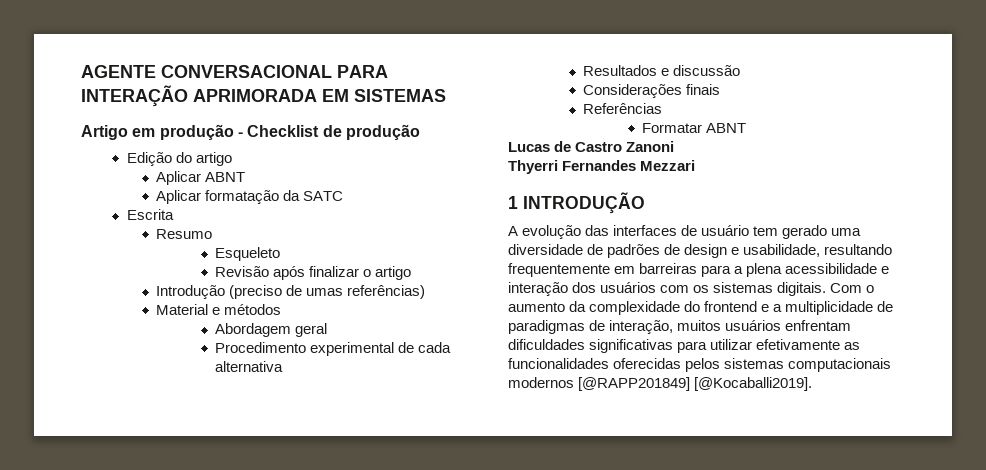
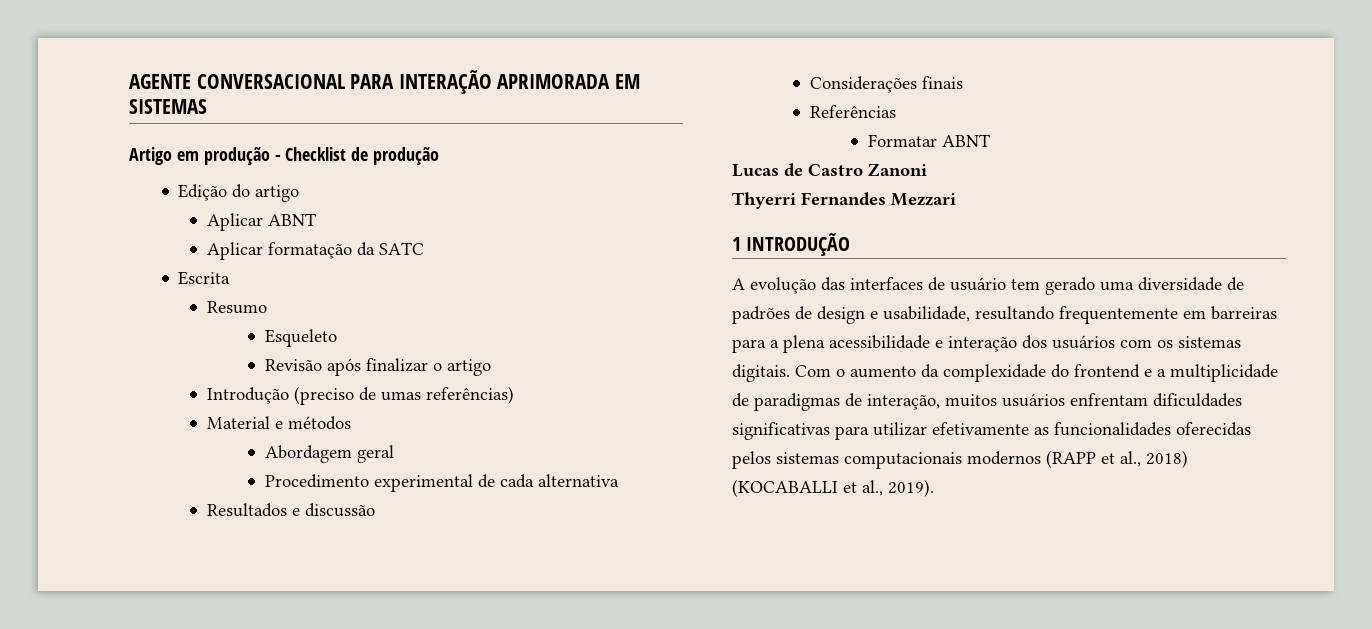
[578,377,813,391] [@RAPP201849] [@Kocaballi2019]. -> [1046,450,1188,468] [732,479,934,497] (RAPP et al., 2018) (KOCABALLI et al., 2019).

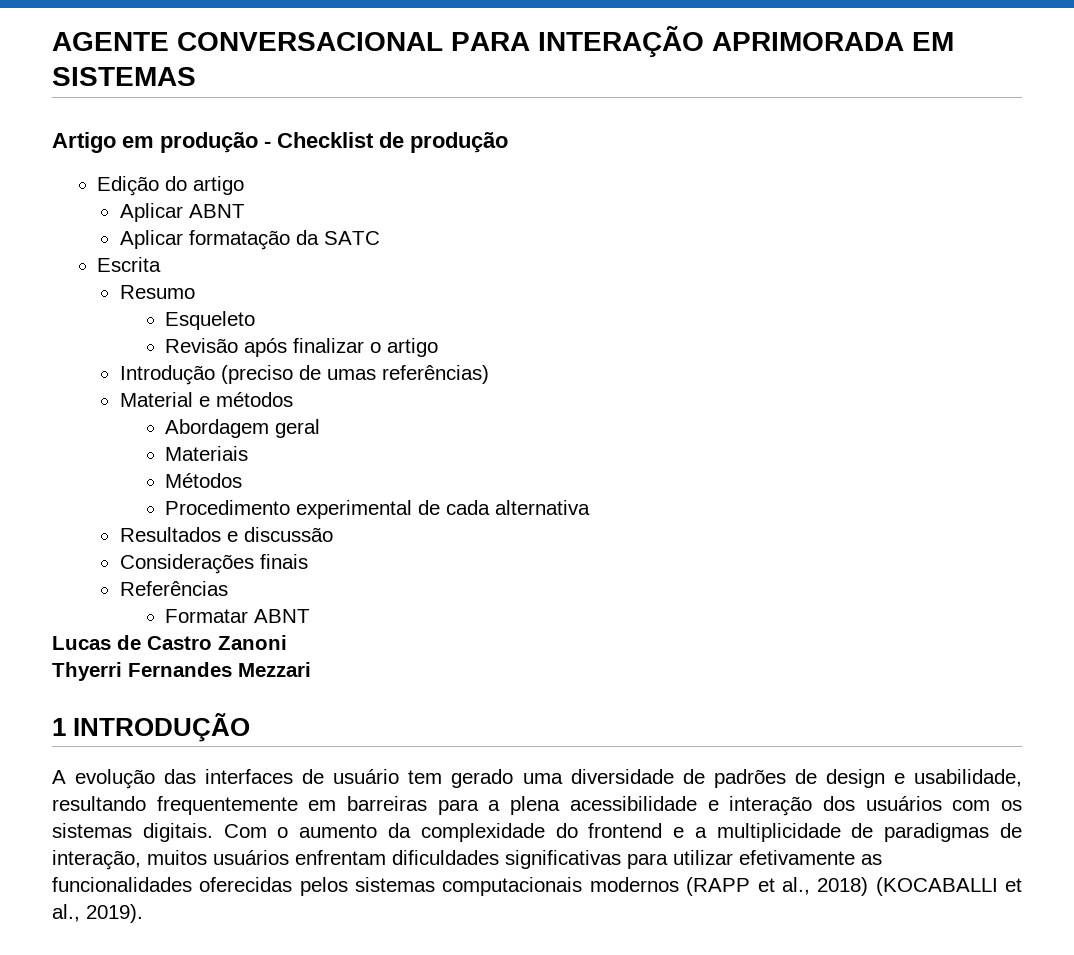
(394, 454) none -> [165,446,249,461] [165,473,243,488] // Materiais // Métodos

